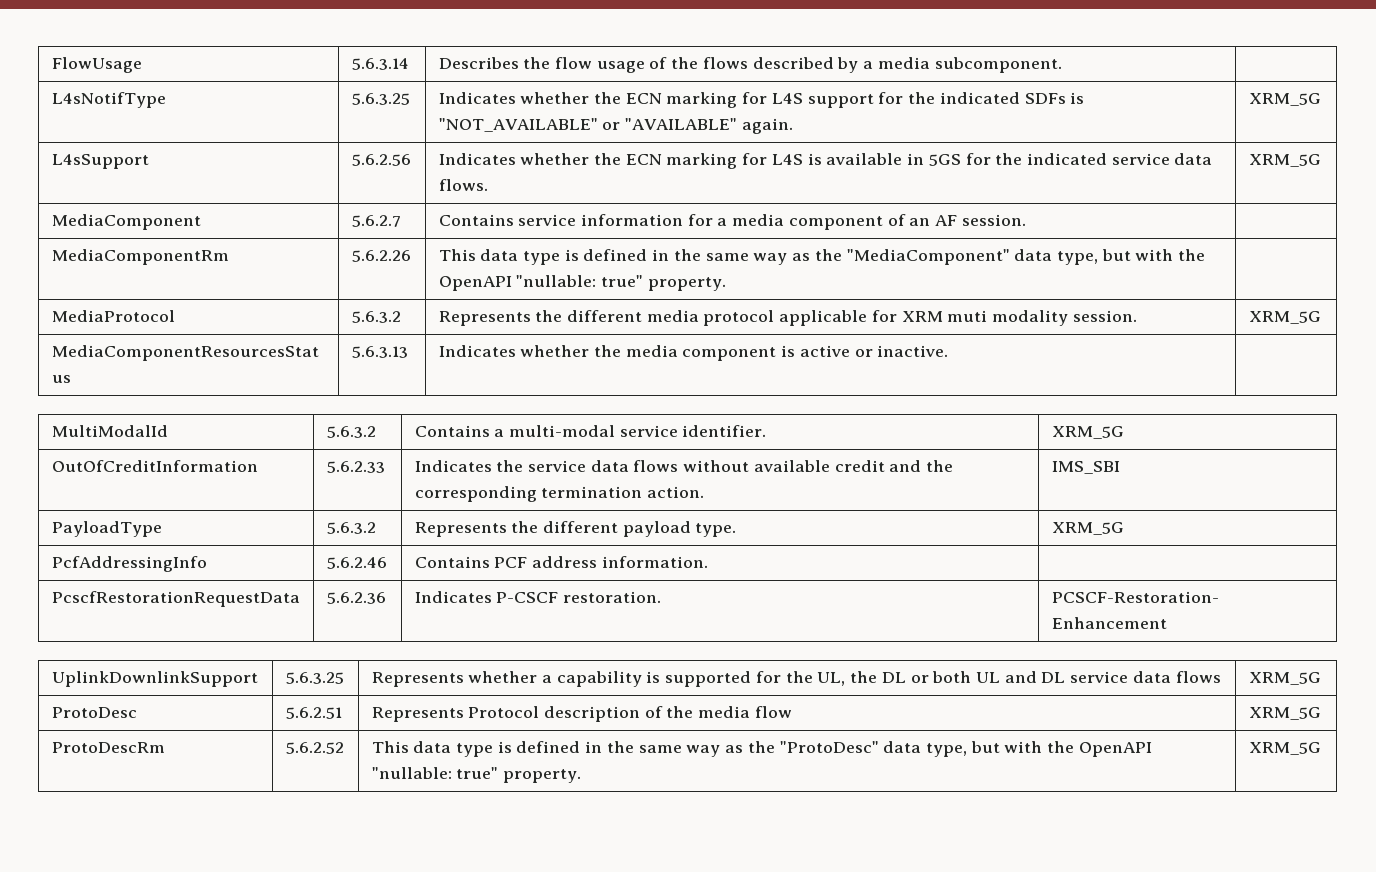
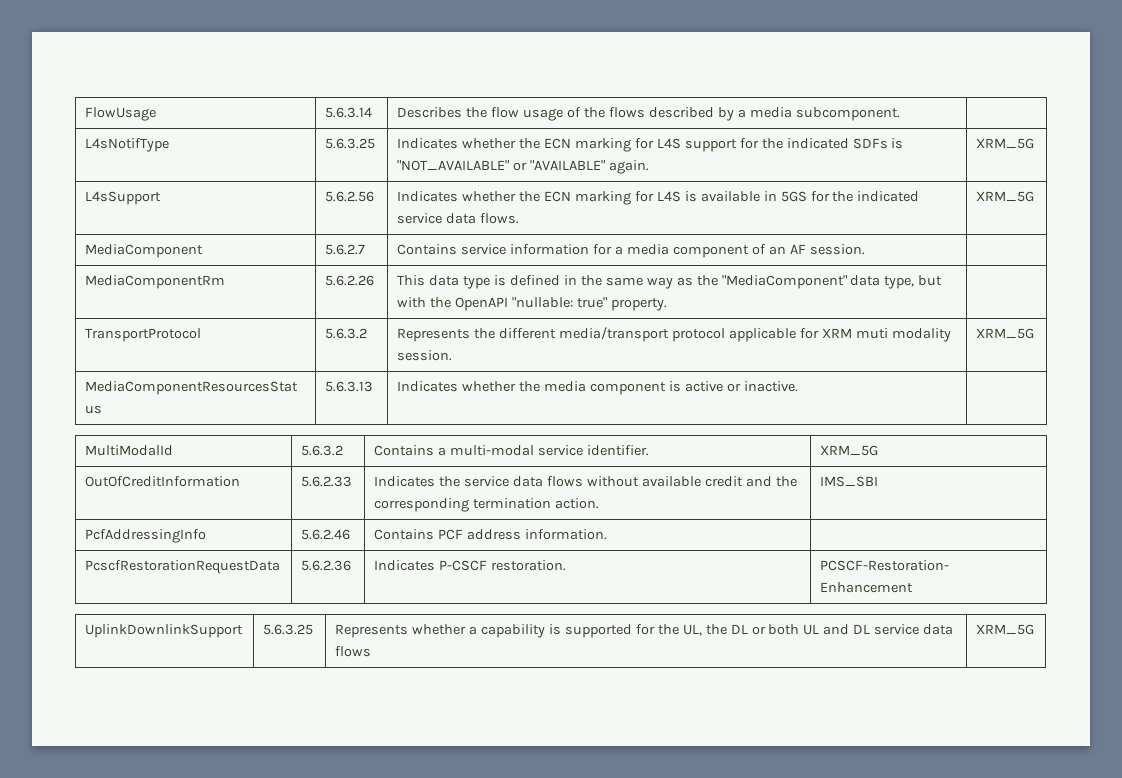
[51,310,175,322] [351,311,401,323] [438,310,699,326] MediaProtocol | 5.6.3.2 | Represents the different media -> [85,328,202,342] [325,328,368,339] [397,327,670,342] TransportProtocol | 5.6.3.2 | Represents the different media/transport
[51,521,162,537] [326,522,376,534] [414,521,737,537] [1051,522,1124,535] // PayloadType | 5.6.3.2 | Represents the different payload type. | XRM_5G -> (879, 481) none
[51,707,137,718] [285,707,342,719] [371,706,792,722] [1248,707,1321,720] [51,742,165,753] [285,742,344,754] [371,741,1152,757] [371,767,582,783] [1248,742,1321,755] // ProtoDesc | 5.6.2.51 | Represents Protocol description of the media flow | XRM_5G // ProtoDescRm | 5.6.2.52 | This data type is defined in the same way as the "ProtoDesc" data type, but with the OpenAPI "nullable: true" property. | XRM_5G -> (1035, 629) none

